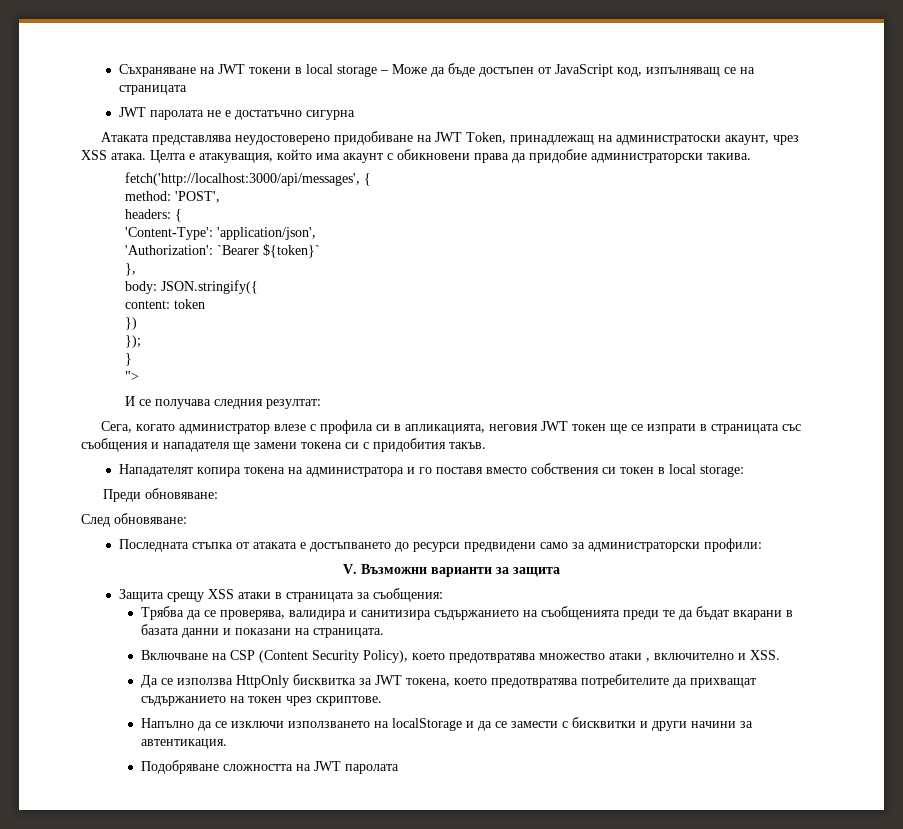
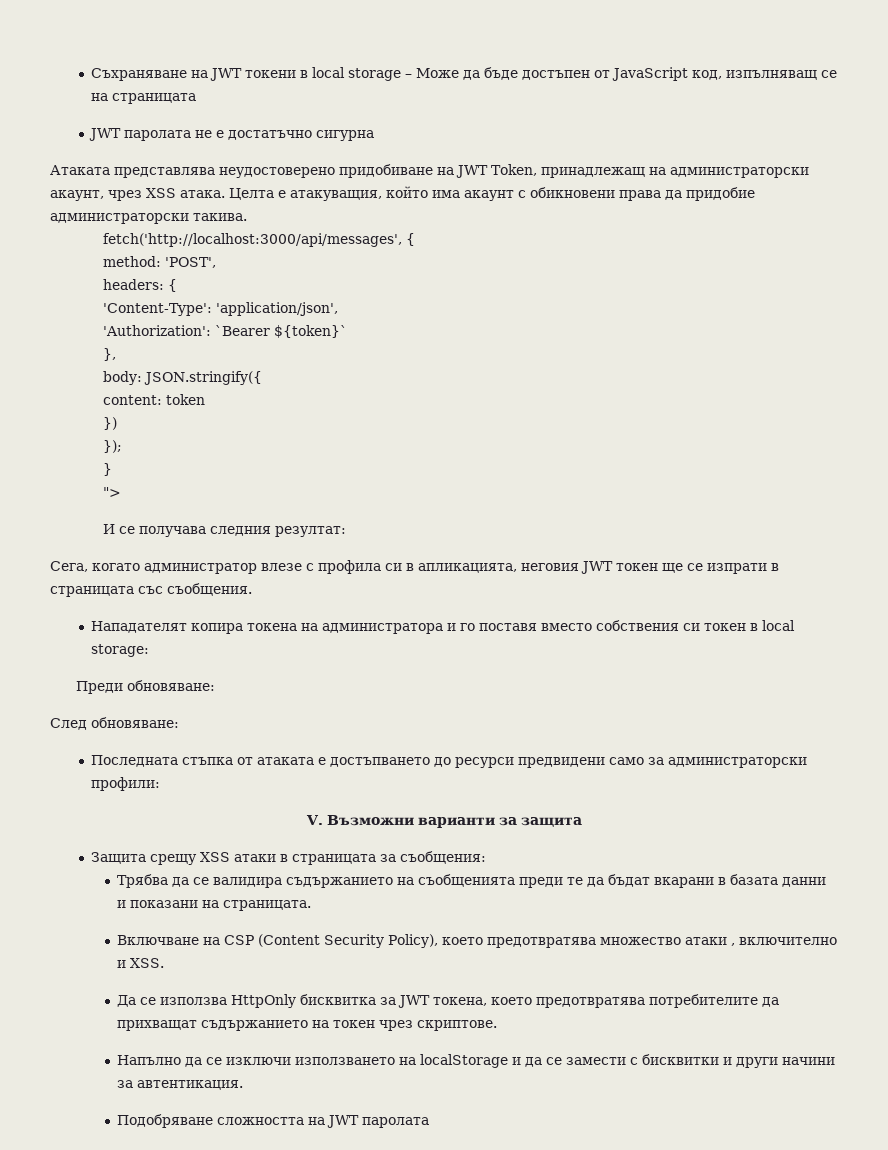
[616,135,722,145] администратоски -> [669,167,809,178] администраторски
[81,438,486,452] съобщения и нападателя ще замени токена си с придобития такъв. -> [167,583,252,596] съобщения.
[219,610,431,620] проверява, валидира и санитизира -> [213,877,283,888] валидира

